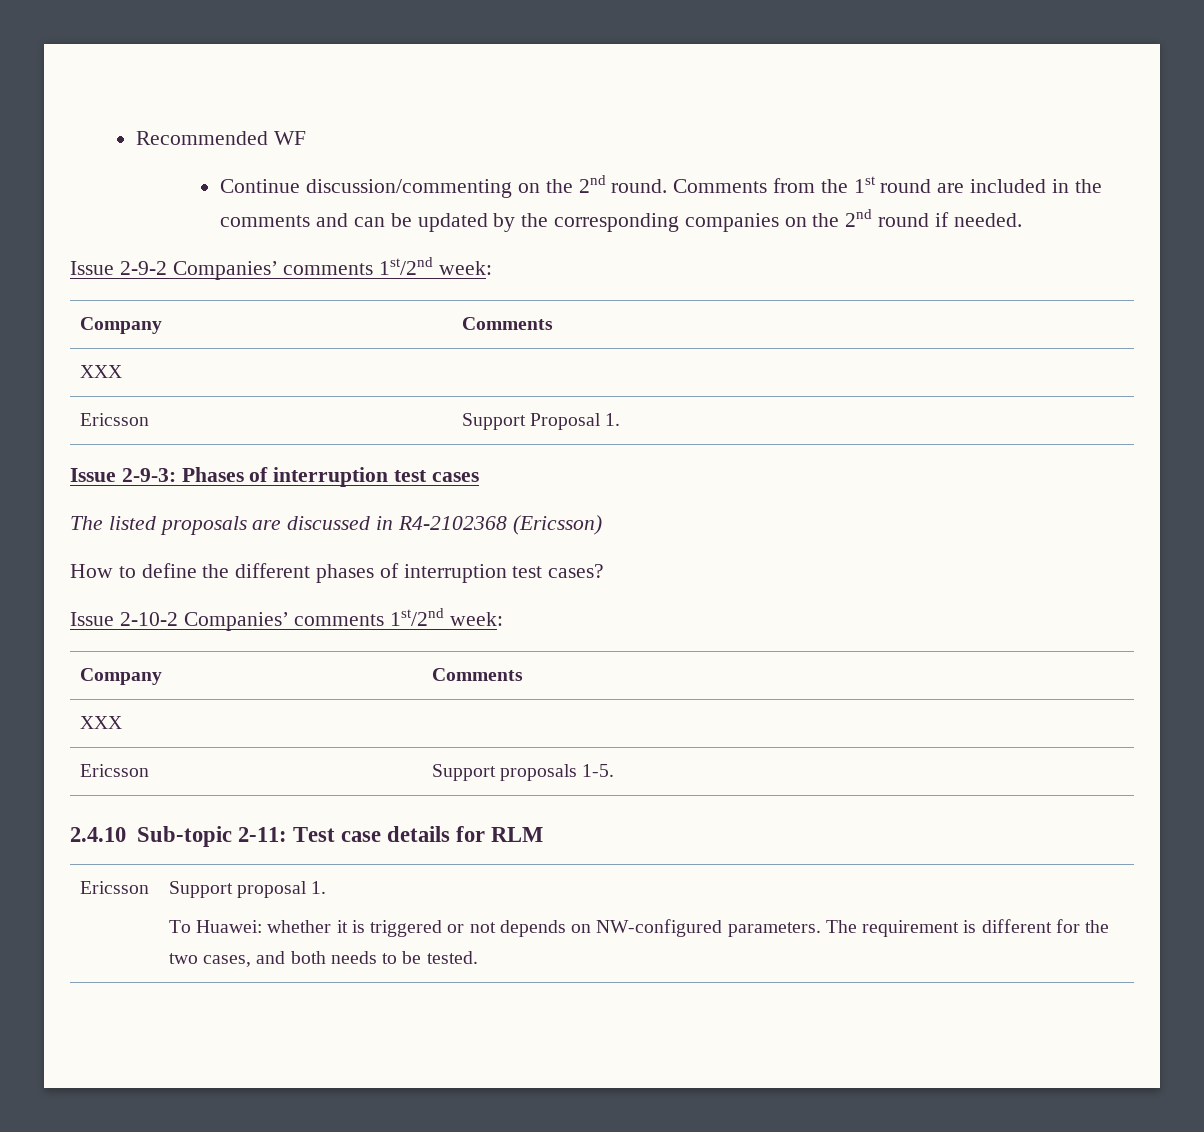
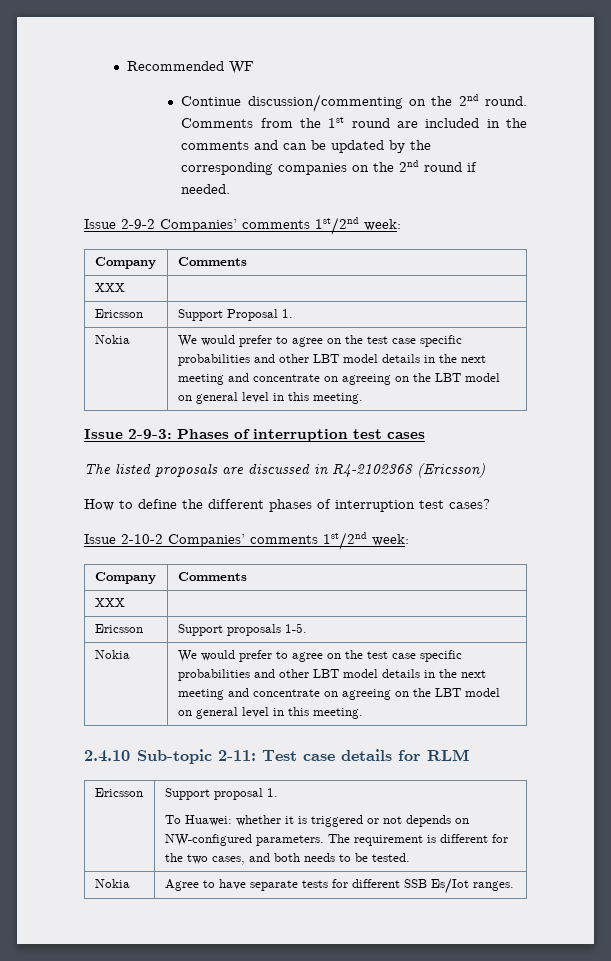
(621, 419) none -> [94,335,130,344] [177,335,462,347] [177,354,486,366] [177,373,500,385] [177,392,363,404] // Nokia | We would prefer to agree on the test case specific probabilities and other LBT model details in the next meeting and concentrate on agreeing on the LBT model on general level in this meeting.
(615, 770) none -> [94,650,130,659] [177,650,462,662] [177,669,486,681] [177,688,500,700] [177,707,363,719] // Nokia | We would prefer to agree on the test case specific probabilities and other LBT model details in the next meeting and concentrate on agreeing on the LBT model on general level in this meeting.
(478, 957) none -> [94,879,130,888] [164,878,514,894] // Nokia | Agree to have separate tests for different SSB Es/Iot ranges.

